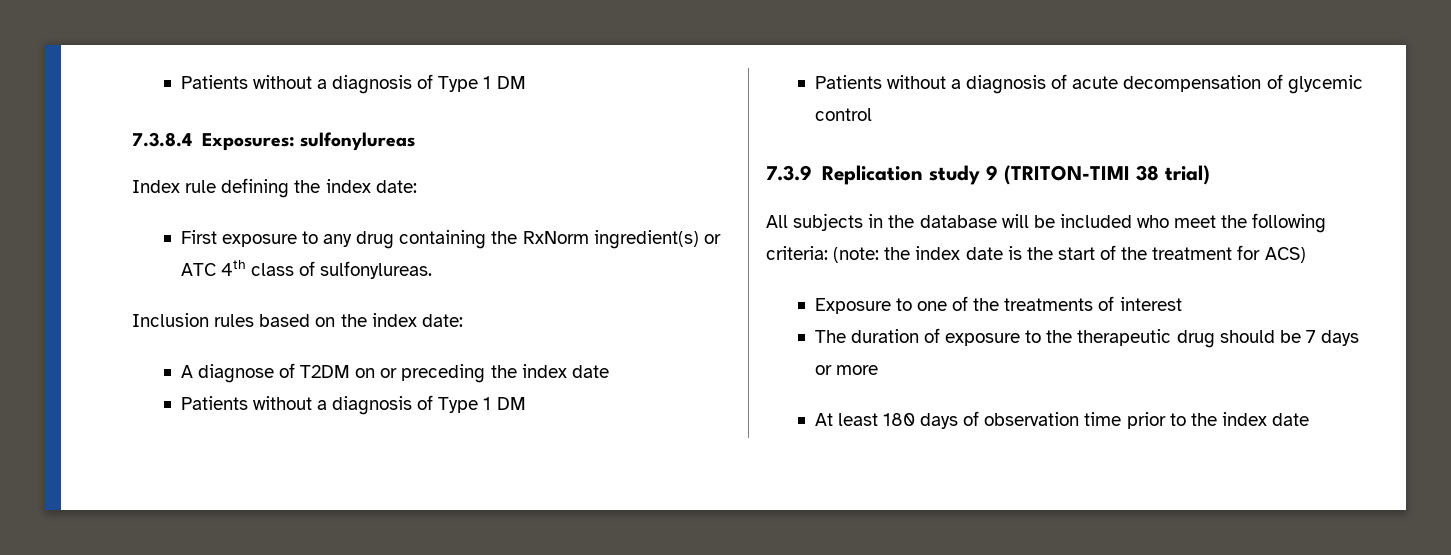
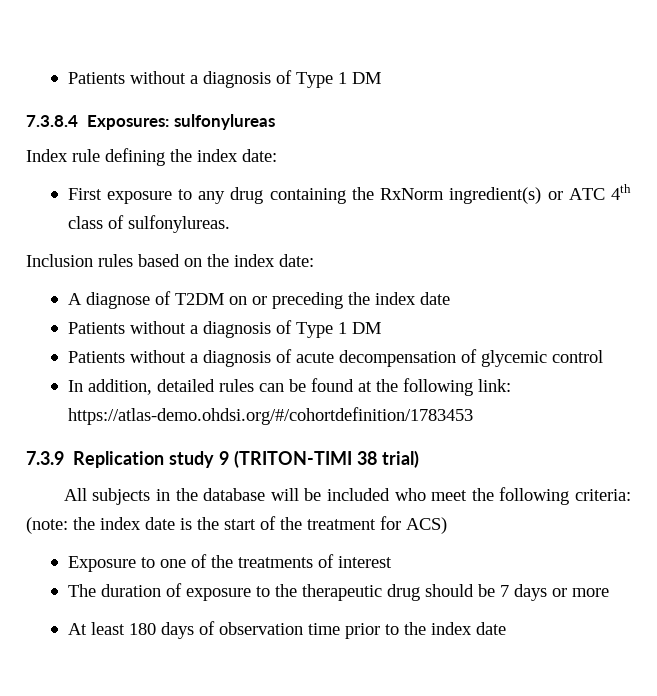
(872, 114) none -> [67,378,511,396] [67,407,473,425] // In addition, detailed rules can be found at the following link: https://atlas-demo.ohdsi.org/#/cohortdefinition/1783453

